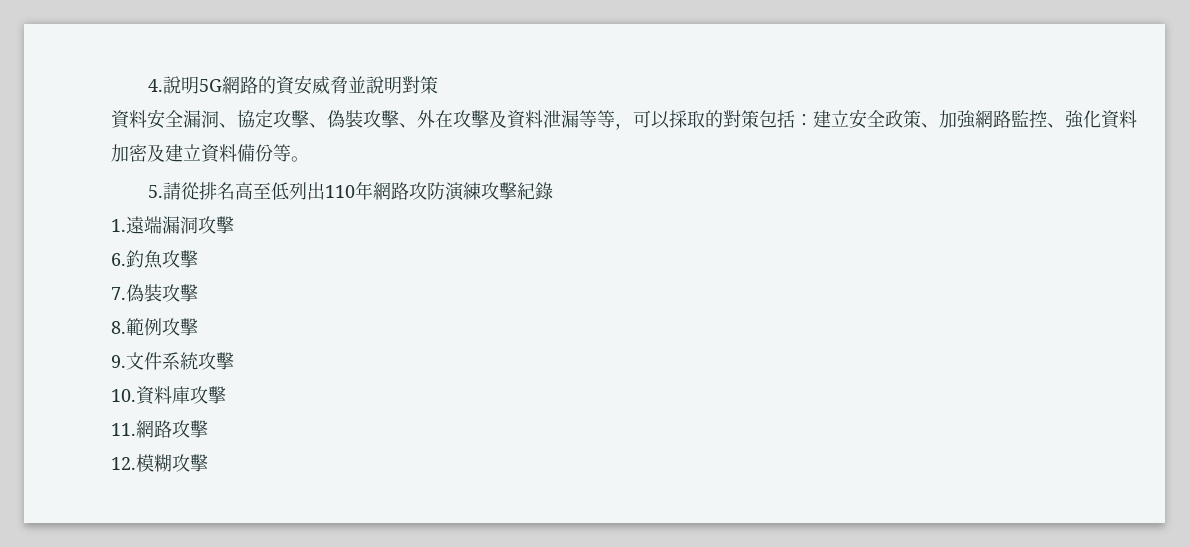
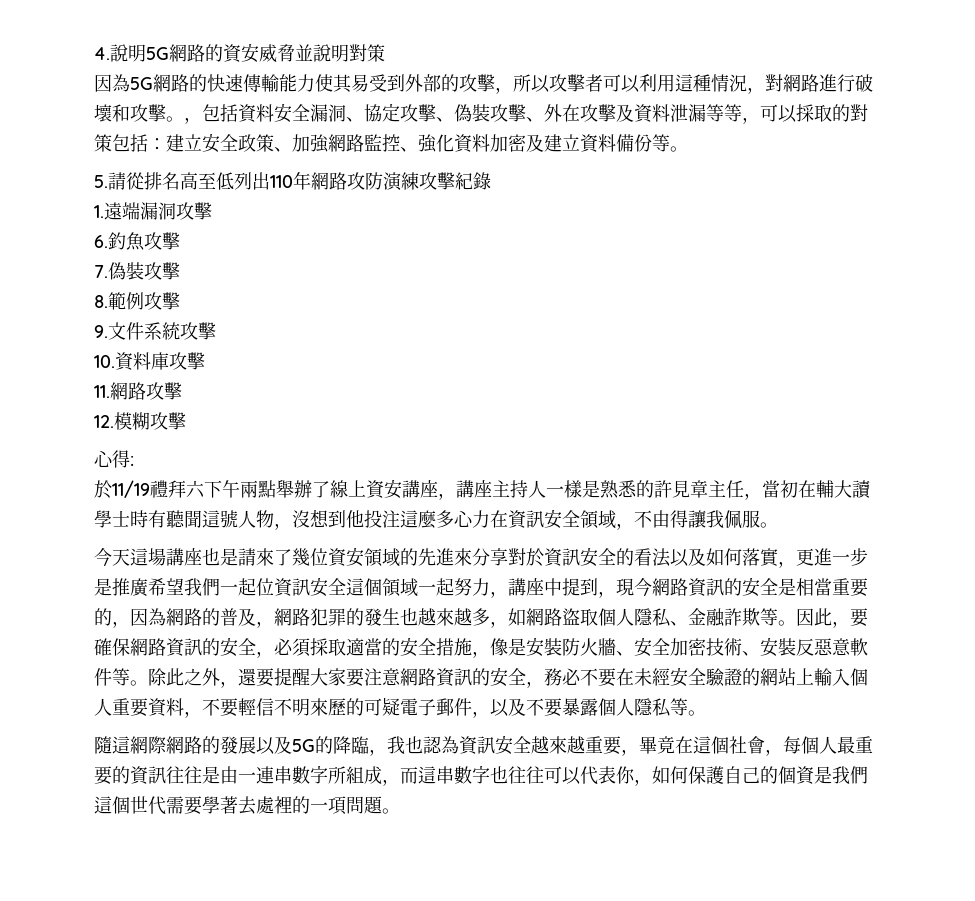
(439, 85) none -> [94,74,873,94] [94,104,238,124] 因為5G網路的快速傳輸能力使其易受到外部的攻擊，所以攻擊者可以利用這種情況，對網路進行破壞和攻擊。，包括
(208, 463) none -> [94,450,134,468] [94,479,871,500] [94,509,778,530] [94,547,868,568] [94,577,868,598] [94,608,868,628] [94,637,868,658] [94,667,868,688] [94,697,706,718] [94,735,873,756] [94,765,868,786] [94,796,400,815] // 心得: // 於11/19禮拜六下午兩點舉辦了線上資安講座，講座主持人一樣是熟悉的許見章主任，當初在輔大讀學士時有聽聞這號人物，沒想到他投注這麼多心力在資訊安全領域，不由得讓我佩服。 // 今天這場講座也是請來了幾位資安領域的先進來分享對於資訊安全的看法以及如何落實，更進一步是推廣希望我們一起位資訊安全這個領域一起努力，講座中提到，現今網路資訊的安全是相當重要的，因為網路的普及，網路犯罪的發生也越來越多，如網路盜取個人隱私、金融詐欺等。因此，要確保網路資訊的安全，必須採取適當的安全措施，像是安裝防火牆、安全加密技術、安裝反惡意軟件等。除此之外，還要提醒大家要注意網路資訊的安全，務必不要在未經安全驗證的網站上輸入個人重要資料，不要輕信不明來歷的可疑電子郵件，以及不要暴露個人隱私等。 // 隨這網際網路的發展以及5G的降臨，我也認為資訊安全越來越重要，畢竟在這個社會，每個人最重要的資訊往往是由一連串數字所組成，而這串數字也往往可以代表你，如何保護自己的個資是我們這個世代需要學著去處裡的一項問題。

